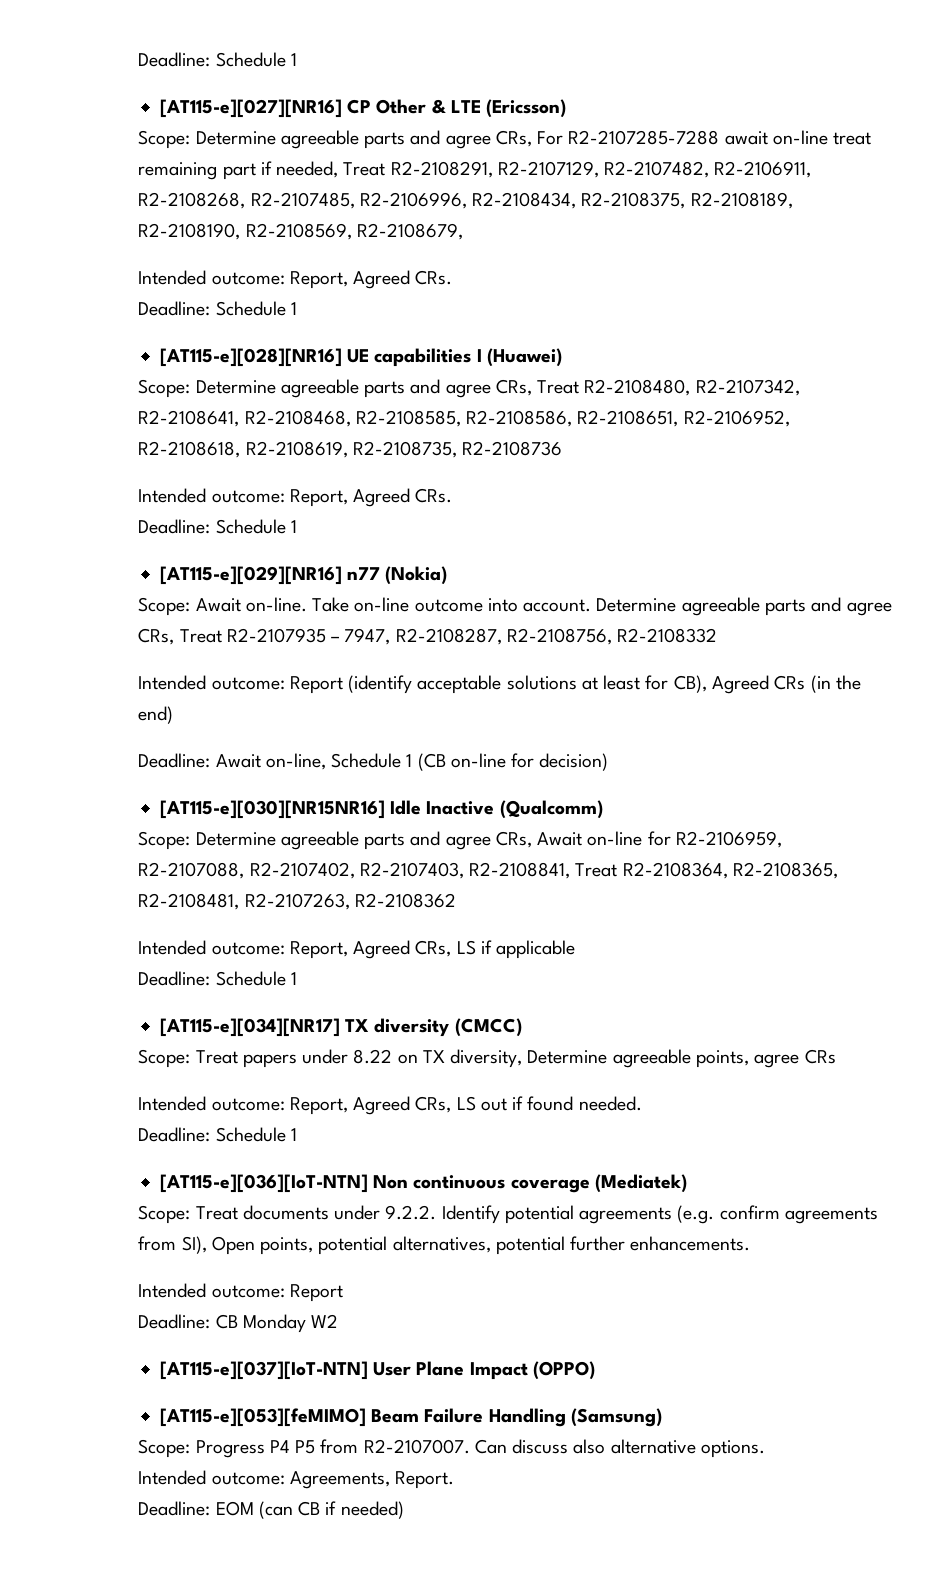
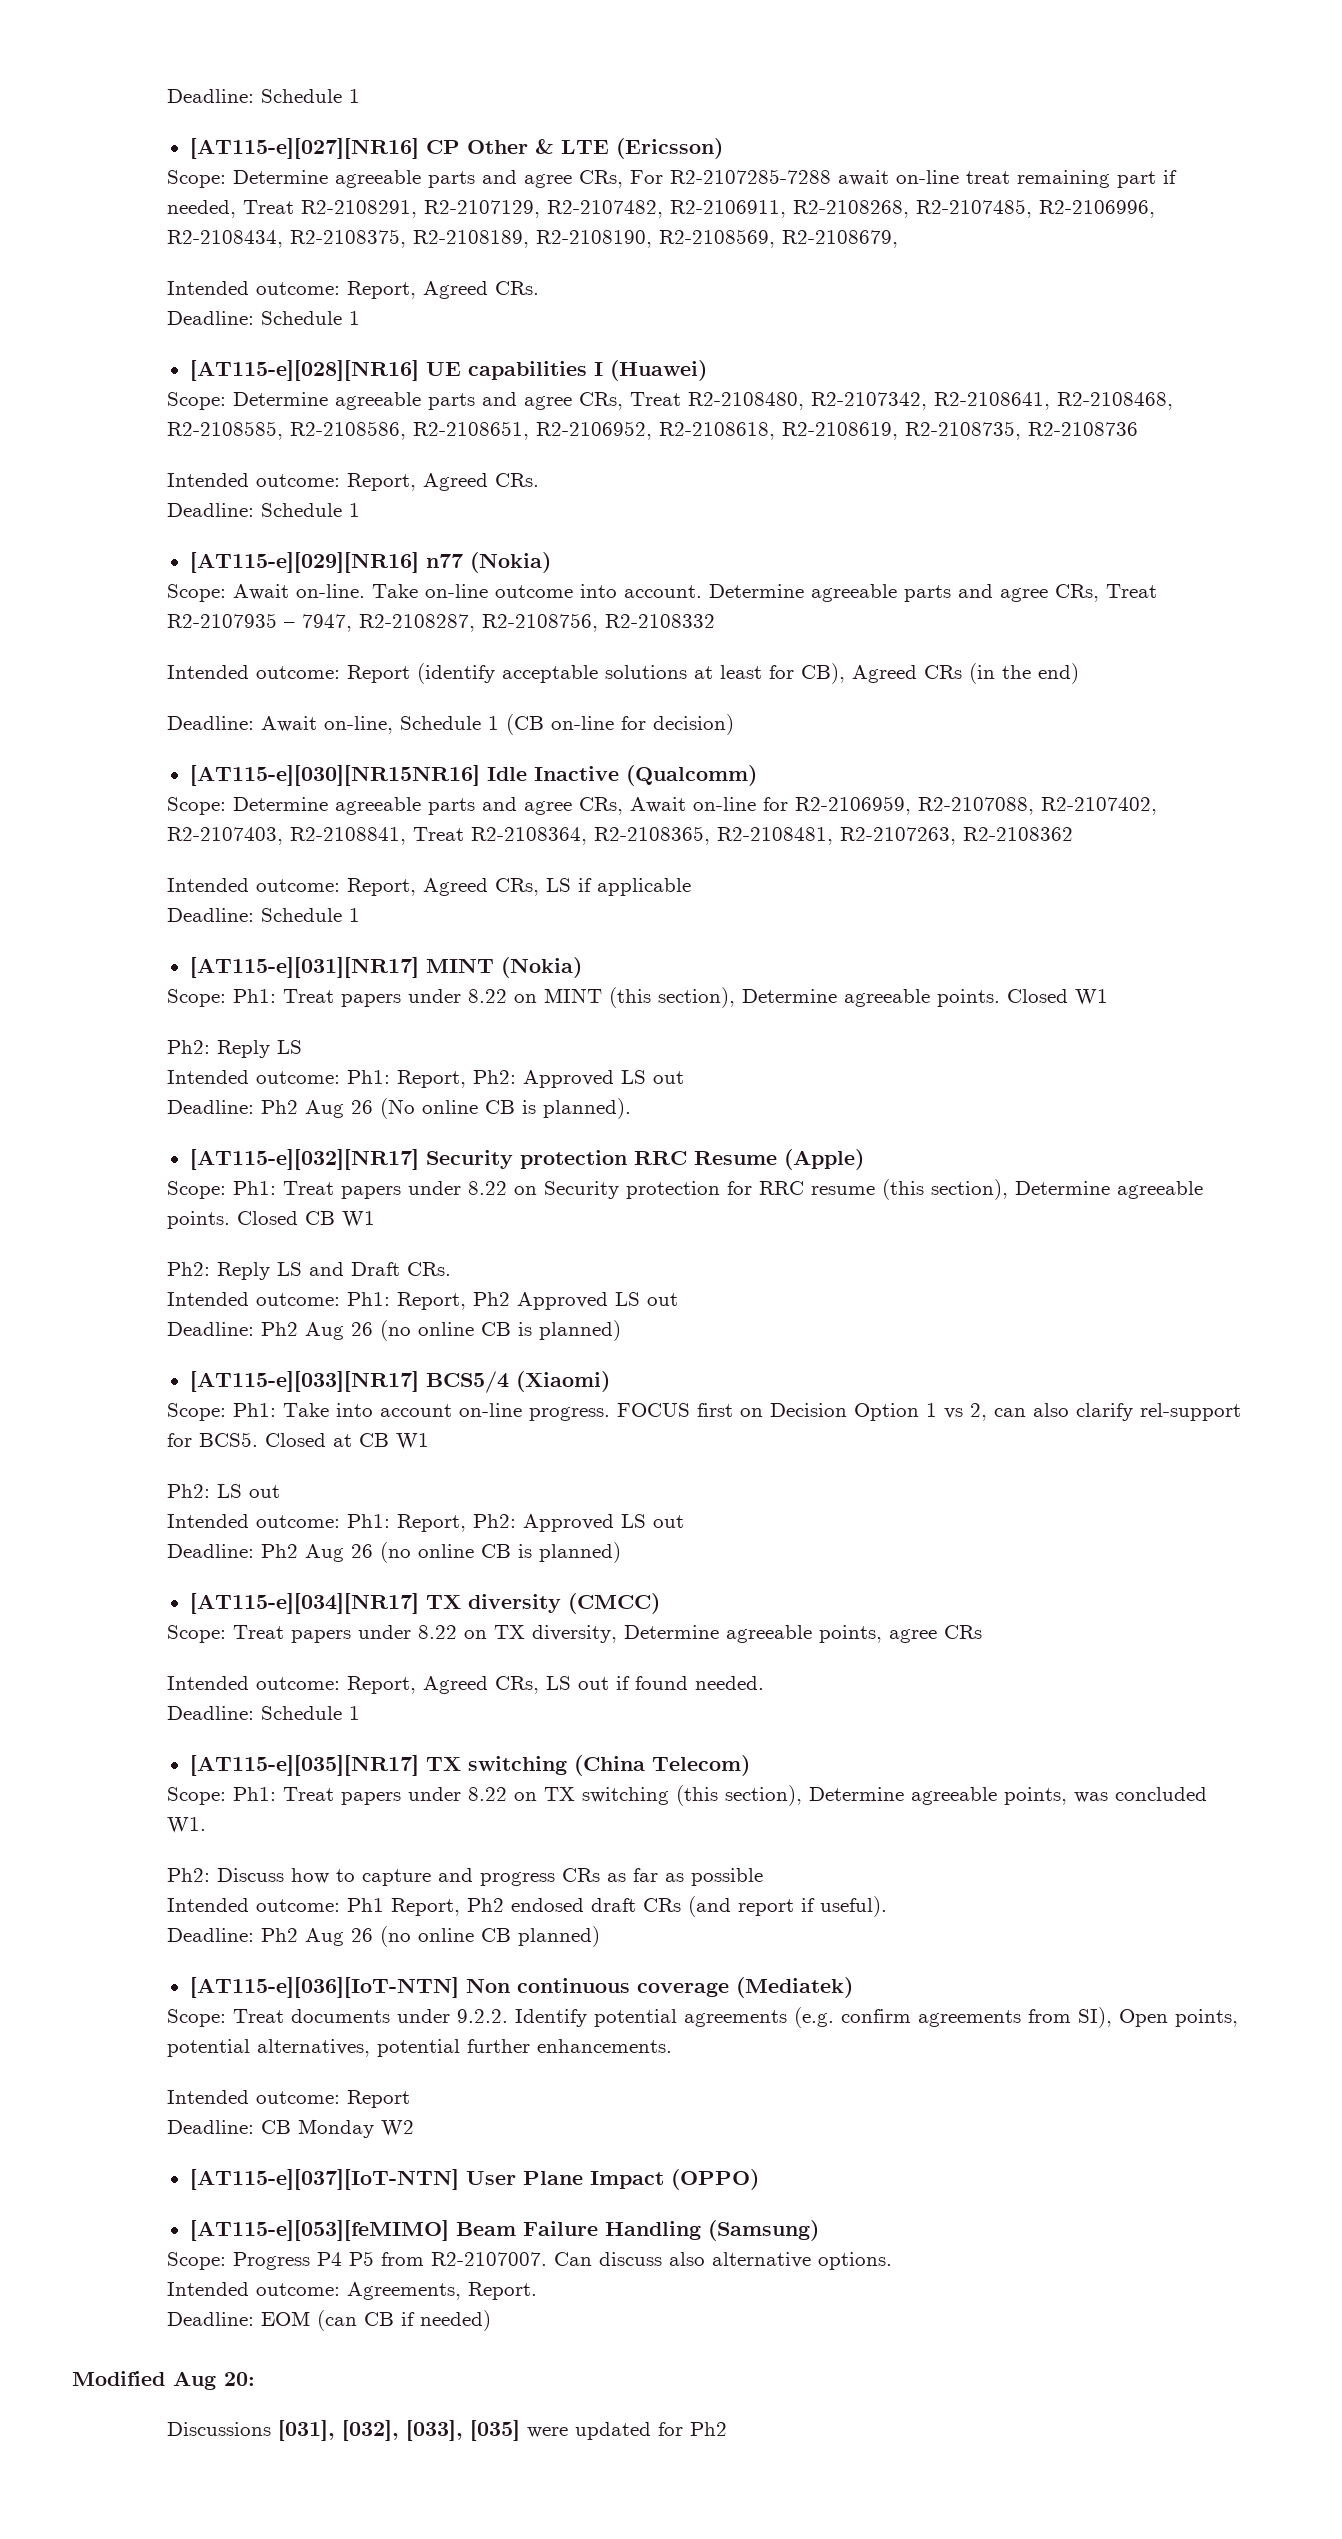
(297, 978) none -> [189,957,582,978] [167,987,1109,1008] [167,1040,303,1058] [167,1070,685,1088] [167,1098,632,1119] [189,1149,864,1170] [167,1179,1204,1200] [167,1211,376,1229] [167,1262,452,1280] [167,1292,679,1310] [167,1320,622,1341] [189,1371,610,1393] [167,1403,1242,1421] [167,1432,430,1449] [167,1484,281,1498] [167,1514,685,1532] [167,1542,622,1563] // [AT115-e][031][NR17] MINT (Nokia) // Scope: Ph1: Treat papers under 8.22 on MINT (this section), Determine agreeable points. Closed W1 // Ph2: Reply LS // Intended outcome: Ph1: Report, Ph2: Approved LS out // Deadline: Ph2 Aug 26 (No online CB is planned). // [AT115-e][032][NR17] Security protection RRC Resume (Apple) // Scope: Ph1: Treat papers under 8.22 on Security protection for RRC resume (this section), Determine agreeable points. Closed CB W1 // Ph2: Reply LS and Draft CRs. // Intended outcome: Ph1: Report, Ph2 Approved LS out // Deadline: Ph2 Aug 26 (no online CB is planned) // [AT115-e][033][NR17] BCS5/4 (Xiaomi) // Scope: Ph1: Take into account on-line progress. FOCUS first on Decision Option 1 vs 2, can also clarify rel-support for BCS5. Closed at CB W1 // Ph2: LS out // Intended outcome: Ph1: Report, Ph2: Approved LS out // Deadline: Ph2 Aug 26 (no online CB is planned)
(297, 1134) none -> [189,1755,750,1776] [167,1785,1208,1806] [167,1817,207,1833] [167,1868,764,1886] [167,1896,888,1917] [167,1926,601,1947] // [AT115-e][035][NR17] TX switching (China Telecom) // Scope: Ph1: Treat papers under 8.22 on TX switching (this section), Determine agreeable points, was concluded W1. // Ph2: Discuss how to capture and progress CRs as far as possible // Intended outcome: Ph1 Report, Ph2 endosed draft CRs (and report if useful). // Deadline: Ph2 Aug 26 (no online CB planned)
(404, 1510) none -> [72,2371,255,2390] [167,2420,728,2441] // Modified Aug 20: // Discussions [031], [032], [033], [035] were updated for Ph2

